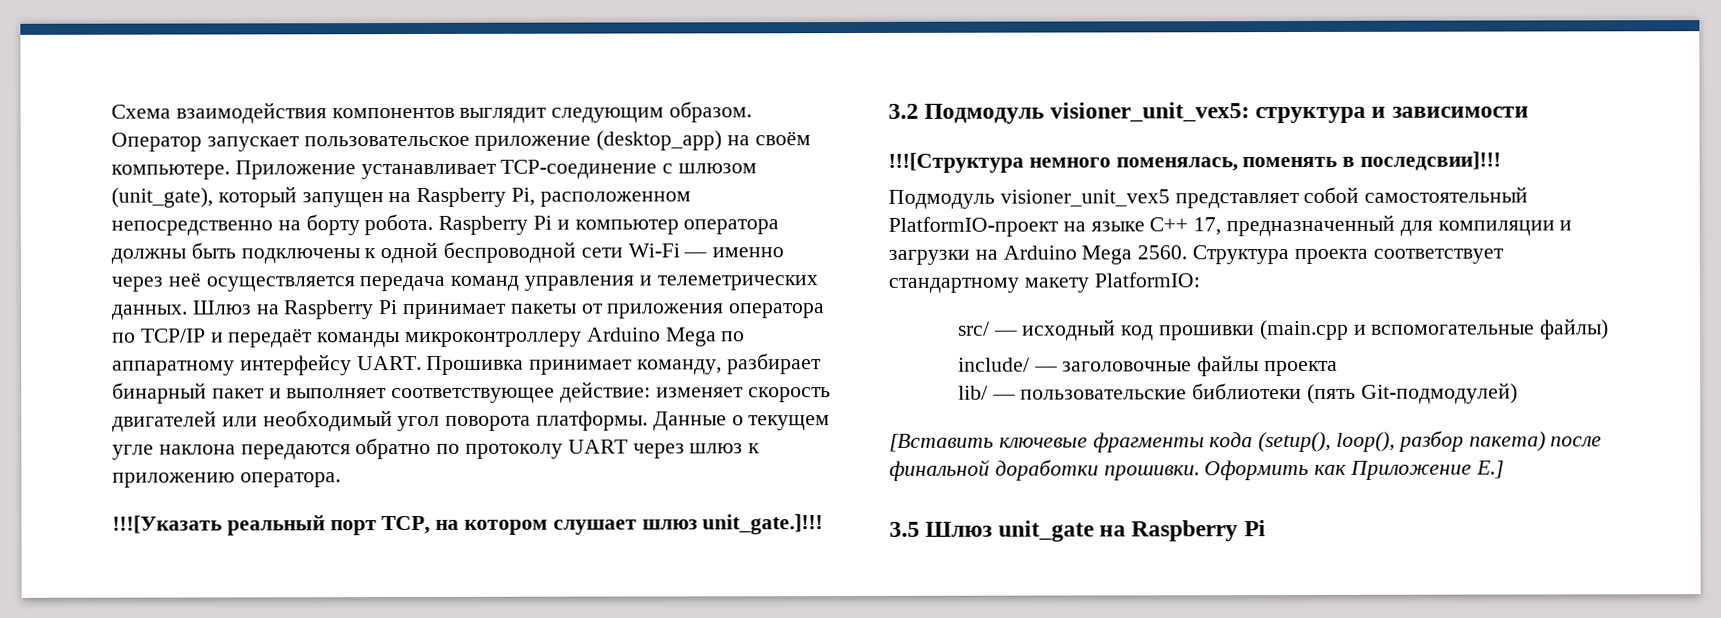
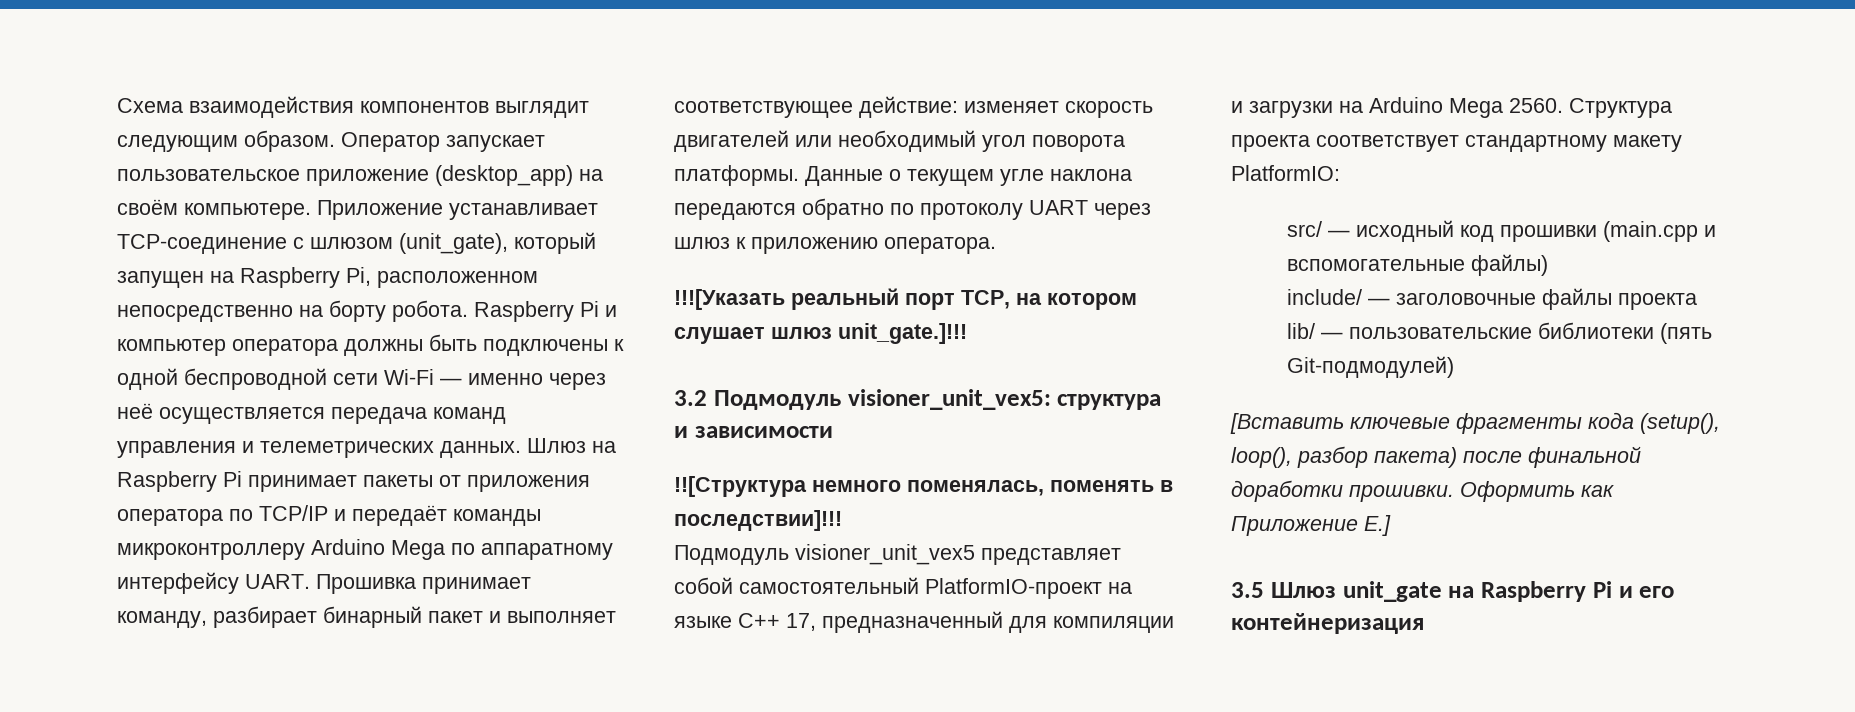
[888,152,1024,173] !!![Структура -> [674,476,807,497] !![Структура
[1360,151,1502,171] последсвии]!!! -> [674,510,842,531] последствии]!!!
(1266, 528) none -> [1618,586,1675,598] [1231,613,1424,634] и его контейнеризация

